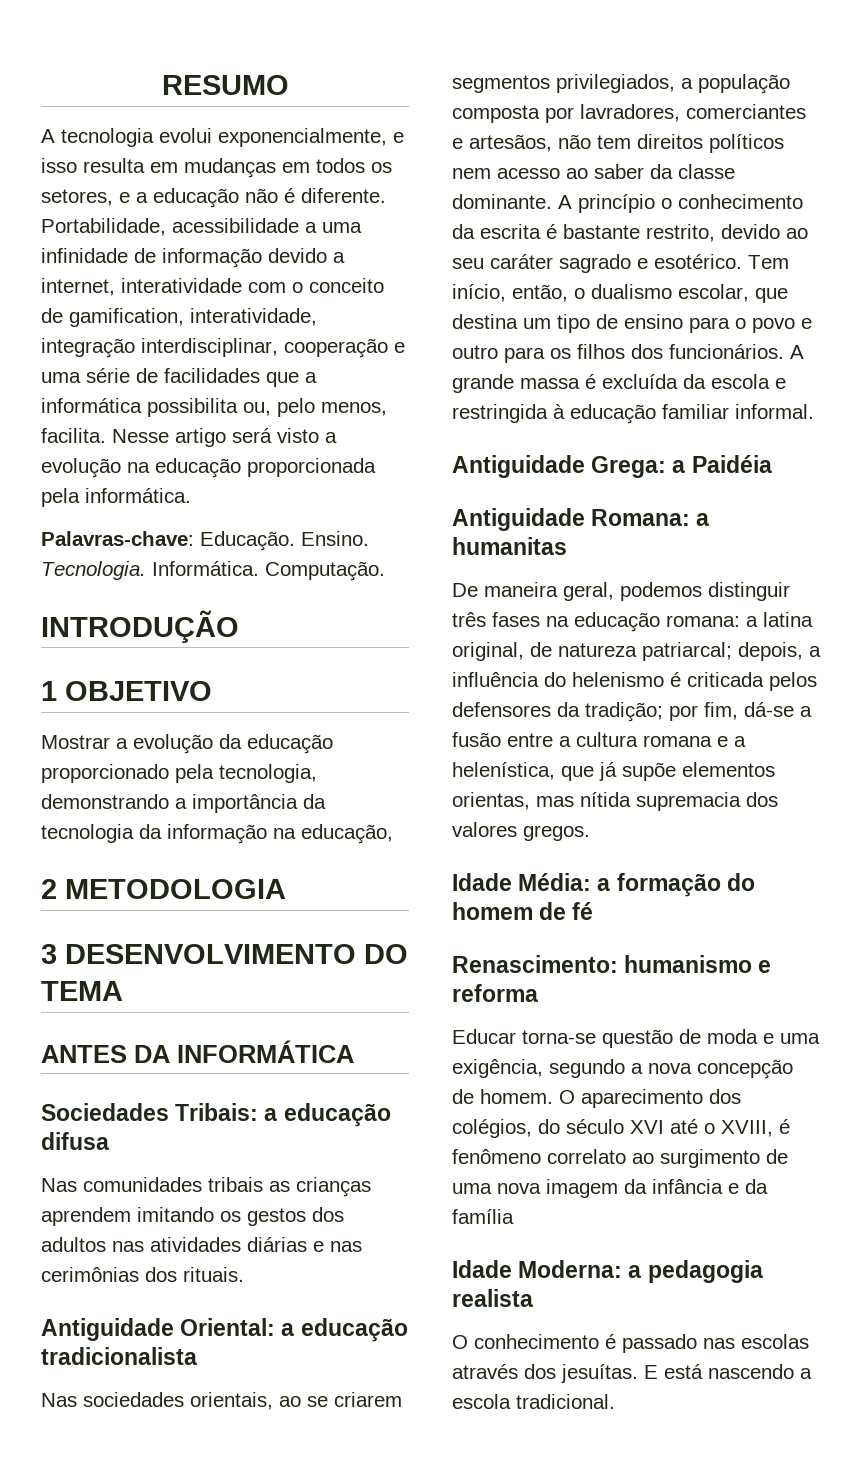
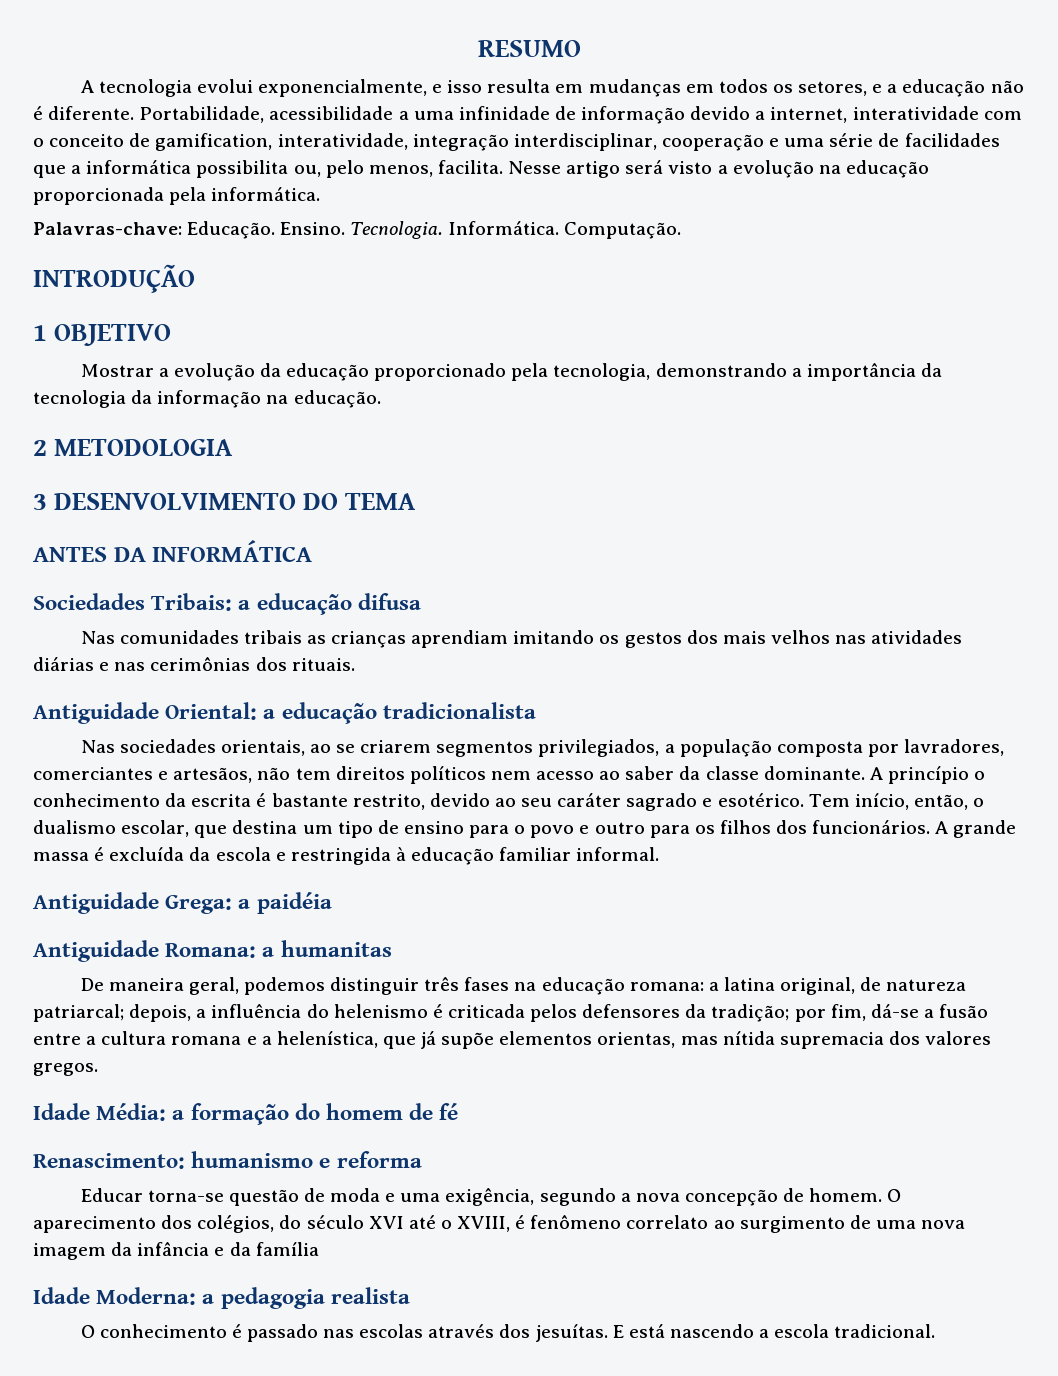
[301,824,393,844] educação, -> [293,390,381,408] educação.
[41,1207,131,1226] aprendem -> [411,630,509,648] aprendiam
[41,1237,106,1252] adultos -> [722,630,830,644] mais velhos
[691,455,772,473] Paidéia -> [256,892,332,914] paidéia

